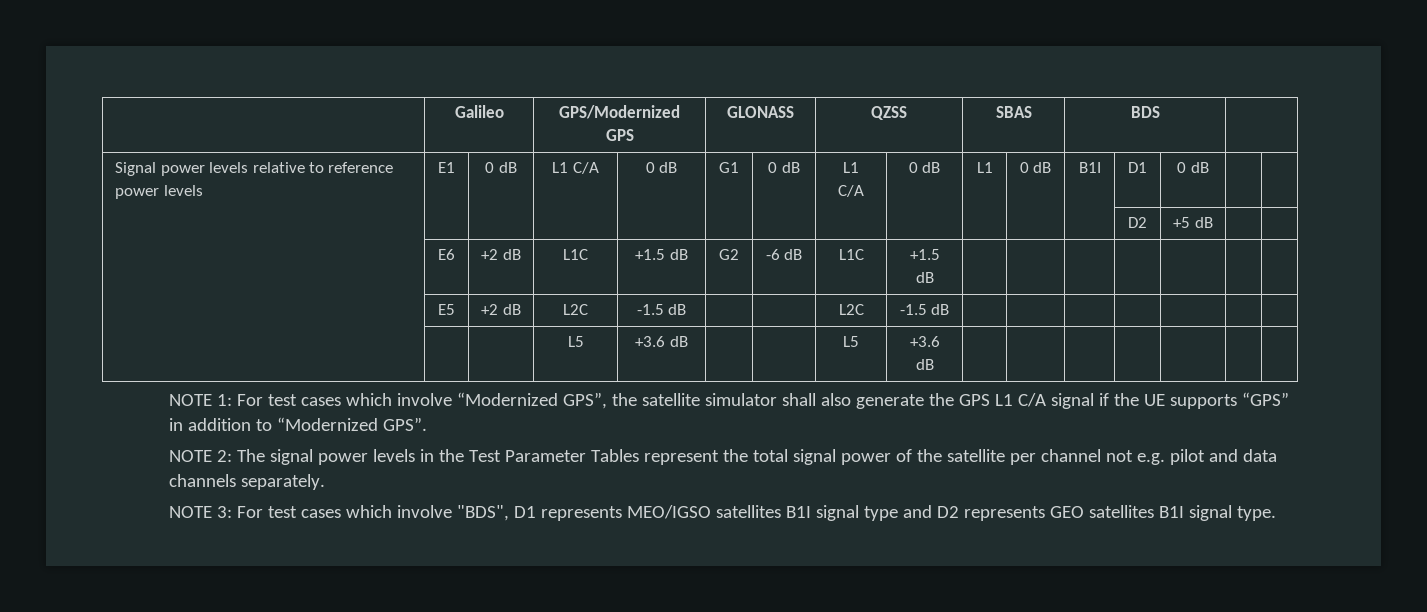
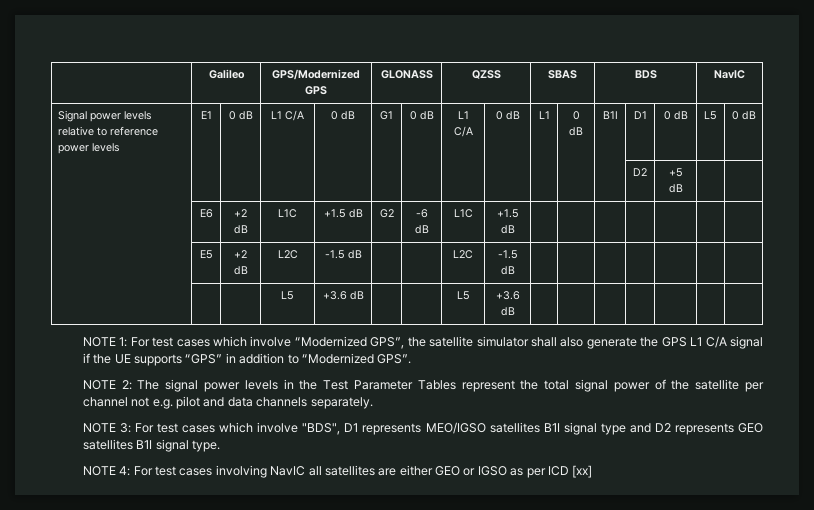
(1160, 112) none -> [714,70,745,79] NavIC
(1209, 167) | -> [704,111,717,120] [731,111,756,120] L5 | 0 dB
(1277, 513) none -> [82,465,593,478] // NOTE 4: For test cases involving NavIC all satellites are either GEO or IGSO as per ICD [xx]

